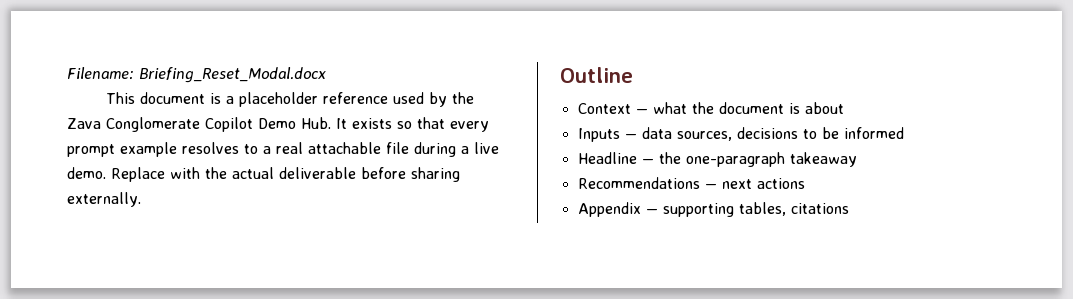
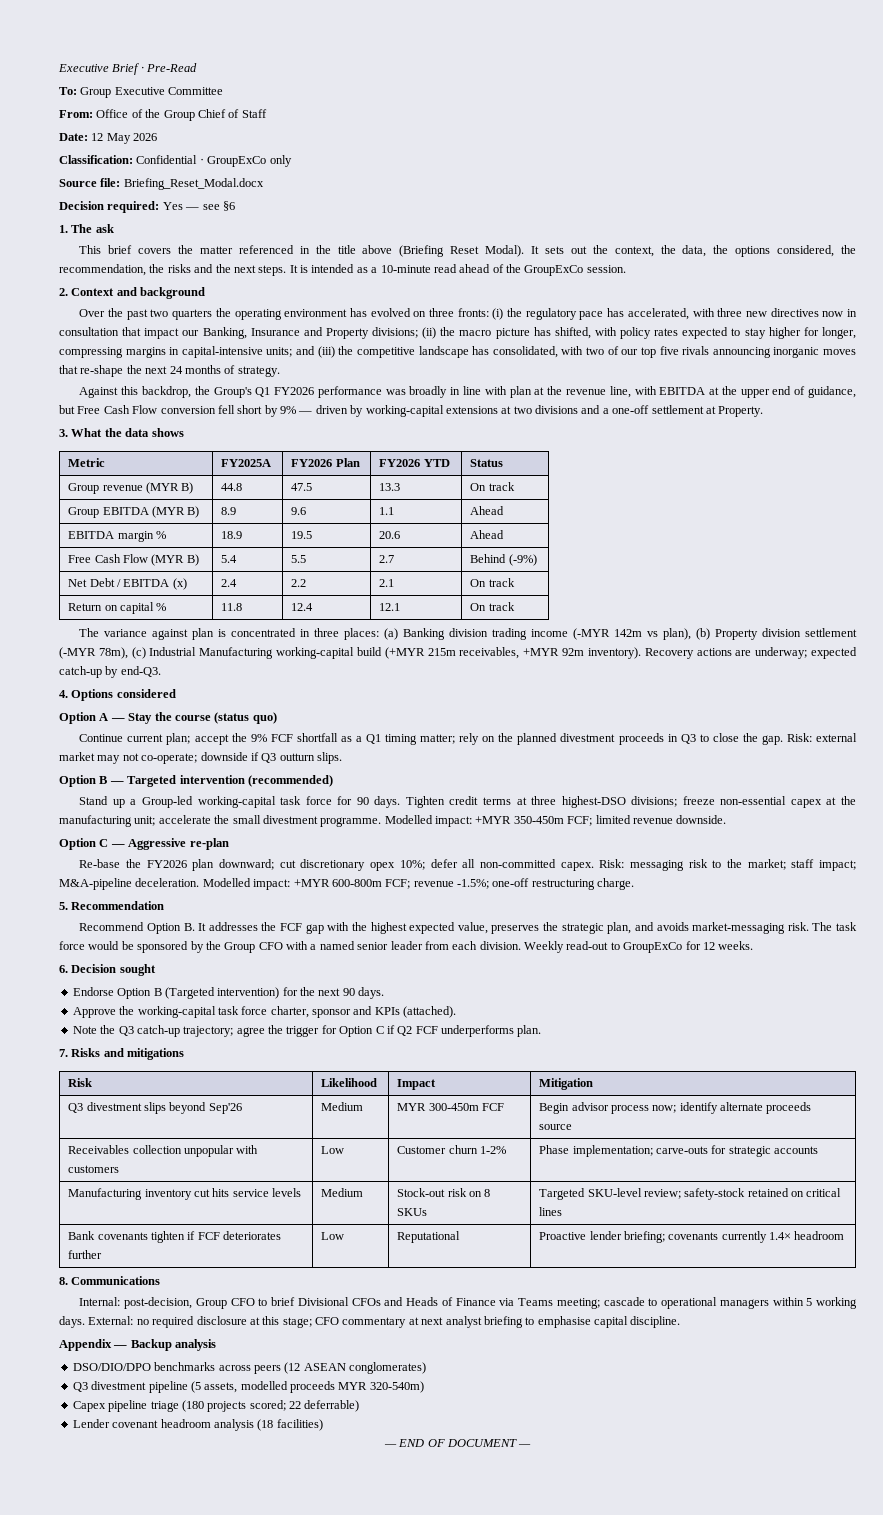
[67,67,326,83] [106,92,475,107] [67,117,489,132] [67,142,499,157] [67,167,460,182] [67,192,141,207] [560,67,633,83] [577,102,844,114] [577,127,904,142] [577,152,857,167] [577,177,805,189] [577,202,849,217] Filename: Briefing_Reset_Modal.docx // This document is a placeholder reference used by the Zava Conglomerate Copilot Demo Hub. It exists so that every prompt example resolves to a real attachable file during a live demo. Replace with the actual deliverable before sharing externally. // Outline // Context — what the document is about // Inputs — data sources, decisions to be informed // Headline — the one-paragraph takeaway // Recommendations — next actions // Appendix — supporting tables, citations -> [58,63,198,75] [59,87,224,98] [59,109,267,121] [59,133,158,144] [59,155,292,167] [59,178,264,190] [59,201,235,213] [59,224,114,233] [79,245,856,257] [59,264,626,276] [59,287,206,299] [79,308,857,320] [59,327,857,339] [59,346,856,358] [59,365,280,377] [79,386,857,398] [59,405,764,417] [59,428,184,437] [68,458,106,467] [221,459,272,467] [291,458,360,467] [379,459,450,467] [470,459,504,467] [68,482,194,494] [221,483,243,491] [291,483,313,491] [379,483,401,491] [470,482,515,491] [68,506,200,518] [221,507,237,515] [291,507,307,515] [379,507,395,515] [470,506,505,515] [68,531,166,542] [221,531,243,539] [291,531,313,539] [379,531,401,539] [470,530,505,539] [68,554,199,566] [221,555,238,563] [291,555,307,563] [379,555,395,563] [470,554,537,566] [68,578,187,590] [221,579,238,587] [291,579,307,587] [379,579,395,587] [470,578,515,587] [68,602,167,614] [221,603,243,611] [291,603,314,611] [379,603,401,611] [470,602,515,611] [79,628,858,640] [59,647,858,659] [59,666,161,678] [59,689,176,701] [59,712,277,724] [79,733,857,745] [59,752,342,764] [59,775,333,787] [79,796,857,808] [59,815,727,827] [59,838,229,850] [79,859,857,871] [59,878,635,890] [59,901,165,910] [79,922,857,934] [59,941,754,953] [59,964,156,976] [72,987,385,999] [72,1006,457,1018] [72,1025,542,1037] [59,1048,185,1060] [68,1078,93,1087] [321,1078,378,1087] [397,1079,437,1090] [539,1078,594,1090] [68,1102,242,1114] [321,1102,364,1111] [397,1103,504,1111] [539,1102,812,1114] [539,1124,573,1130] [68,1145,259,1157] [68,1165,120,1173] [321,1146,345,1154] [397,1145,506,1154] [539,1145,819,1157] [68,1188,302,1200] [321,1188,364,1197] [397,1188,491,1197] [397,1208,428,1216] [539,1188,842,1200] [539,1207,563,1216] [68,1231,282,1243] [68,1250,103,1259] [321,1232,345,1240] [397,1231,461,1243] [539,1231,845,1243] [59,1276,161,1285] [79,1297,857,1309] [59,1316,681,1328] [59,1339,217,1351] [72,1362,426,1374] [72,1381,424,1393] [72,1400,360,1412] [72,1419,323,1431] [383,1439,532,1447] Executive Brief · Pre-Read // To: Group Executive Committee // From: Office of the Group Chief of Staff // Date: 12 May 2026 // Classification: Confidential · GroupExCo only // Source file: Briefing_Reset_Modal.docx // Decision required: Yes — see §6 // 1. The ask // This brief covers the matter referenced in the title above (Briefing Reset Modal). It sets out the context, the data, the options considered, the recommendation, the risks and the next steps. It is intended as a 10-minute read ahead of the GroupExCo session. // 2. Context and background // Over the past two quarters the operating environment has evolved on three fronts: (i) the regulatory pace has accelerated, with three new directives now in consultation that impact our Banking, Insurance and Property divisions; (ii) the macro picture has shifted, with policy rates expected to stay higher for longer, compressing margins in capital-intensive units; and (iii) the competitive landscape has consolidated, with two of our top five rivals announcing inorganic moves that re-shape the next 24 months of strategy. // Against this backdrop, the Group's Q1 FY2026 performance was broadly in line with plan at the revenue line, with EBITDA at the upper end of guidance, but Free Cash Flow conversion fell short by 9% — driven by working-capital extensions at two divisions and a one-off settlement at Property. // 3. What the data shows // Metric | FY2025A | FY2026 Plan | FY2026 YTD | Status // Group revenue (MYR B) | 44.8 | 47.5 | 13.3 | On track // Group EBITDA (MYR B) | 8.9 | 9.6 | 1.1 | Ahead // EBITDA margin % | 18.9 | 19.5 | 20.6 | Ahead // Free Cash Flow (MYR B) | 5.4 | 5.5 | 2.7 | Behind (-9%) // Net Debt / EBITDA (x) | 2.4 | 2.2 | 2.1 | On track // Return on capital % | 11.8 | 12.4 | 12.1 | On track // The variance against plan is concentrated in three places: (a) Banking division trading income (-MYR 142m vs plan), (b) Property division settlement (-MYR 78m), (c) Industrial Manufacturing working-capital build (+MYR 215m receivables, +MYR 92m inventory). Recovery actions are underway; expected catch-up by end-Q3. // 4. Options considered // Option A — Stay the course (status quo) // Continue current plan; accept the 9% FCF shortfall as a Q1 timing matter; rely on the planned divestment proceeds in Q3 to close the gap. Risk: external market may not co-operate; downside if Q3 outturn slips. // Option B — Targeted intervention (recommended) // Stand up a Group-led working-capital task force for 90 days. Tighten credit terms at three highest-DSO divisions; freeze non-essential capex at the manufacturing unit; accelerate the small divestment programme. Modelled impact: +MYR 350-450m FCF; limited revenue downside. // Option C — Aggressive re-plan // Re-base the FY2026 plan downward; cut discretionary opex 10%; defer all non-committed capex. Risk: messaging risk to the market; staff impact; M&A-pipeline deceleration. Modelled impact: +MYR 600-800m FCF; revenue -1.5%; one-off restructuring charge. // 5. Recommendation // Recommend Option B. It addresses the FCF gap with the highest expected value, preserves the strategic plan, and avoids market-messaging risk. The task force would be sponsored by the Group CFO with a named senior leader from each division. Weekly read-out to GroupExCo for 12 weeks. // 6. Decision sought // Endorse Option B (Targeted intervention) for the next 90 days. // Approve the working-capital task force charter, sponsor and KPIs (attached). // Note the Q3 catch-up trajectory; agree the trigger for Option C if Q2 FCF underperforms plan. // 7. Risks and mitigations // Risk | Likelihood | Impact | Mitigation // Q3 divestment slips beyond Sep'26 | Medium | MYR 300-450m FCF | Begin advisor process now; identify alternate proceeds source // Receivables collection unpopular with customers | Low | Customer churn 1-2% | Phase implementation; carve-outs for strategic accounts // Manufacturing inventory cut hits service levels | Medium | Stock-out risk on 8 SKUs | Targeted SKU-level review; safety-stock retained on critical lines // Bank covenants tighten if FCF deteriorates further | Low | Reputational | Proactive lender briefing; covenants currently 1.4× headroom // 8. Communications // Internal: post-decision, Group CFO to brief Divisional CFOs and Heads of Finance via Teams meeting; cascade to operational managers within 5 working days. External: no required disclosure at this stage; CFO commentary at next analyst briefing to emphasise capital discipline. // Appendix — Backup analysis // DSO/DIO/DPO benchmarks across peers (12 ASEAN conglomerates) // Q3 divestment pipeline (5 assets, modelled proceeds MYR 320-540m) // Capex pipeline triage (180 projects scored; 22 deferrable) // Lender covenant headroom analysis (18 facilities) // — END OF DOCUMENT —

